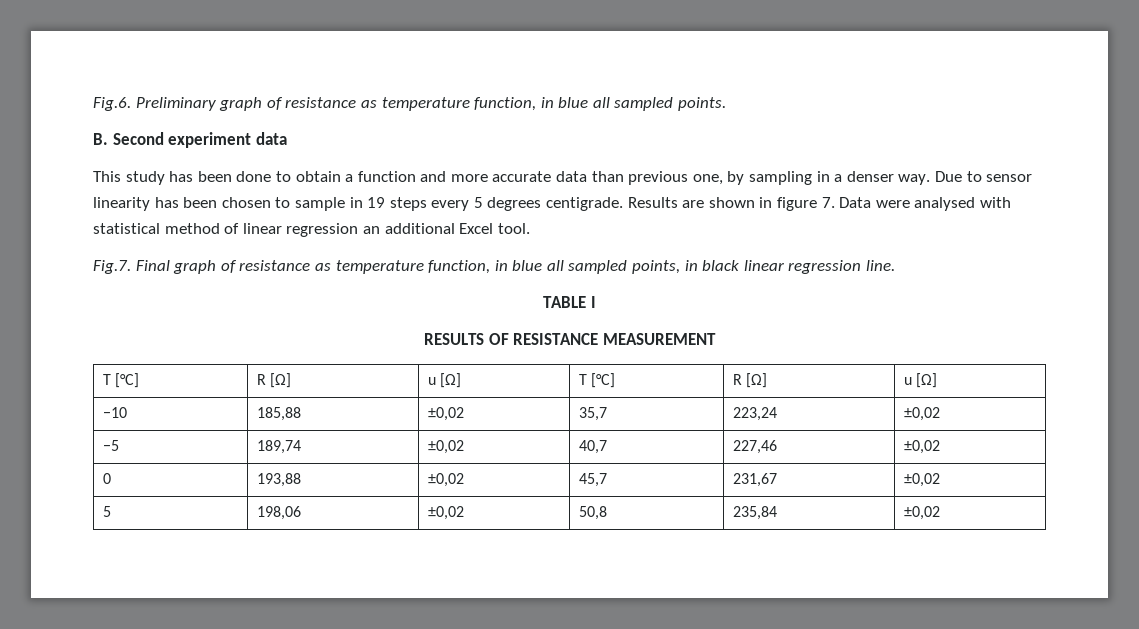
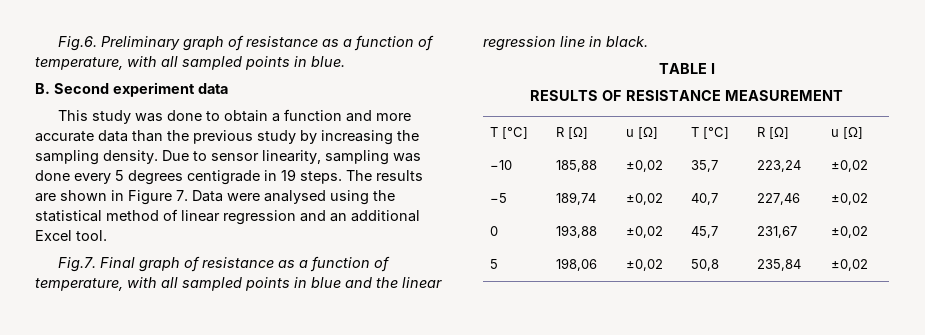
[381,97,727,111] temperature function, in blue all sampled points. -> [342,35,434,51] [35,56,345,70] a function of temperature, with all sampled points in blue.
[169,171,232,182] has been -> [134,113,163,122] was
[628,171,1033,185] [93,197,678,211] previous one, by sampling in a denser way. Due to sensor linearity has been chosen to sample in 19 steps every 5 degrees centigrade. Results -> [167,130,419,145] [35,150,421,165] [35,169,423,185] the previous study by increasing the sampling density. Due to sensor linearity, sampling was done every 5 degrees centigrade in 19 steps. The results
[777,197,818,211] figure -> [128,190,172,205] Figure
[979,197,1011,208] with -> [330,190,395,205] using the
(359, 230) none -> [300,210,326,222] and
[335,260,896,274] temperature function, in blue all sampled points, in black linear regression line. -> [298,256,390,272] [35,277,442,291] [483,36,648,51] a function of temperature, with all sampled points in blue and the linear regression line in black.

